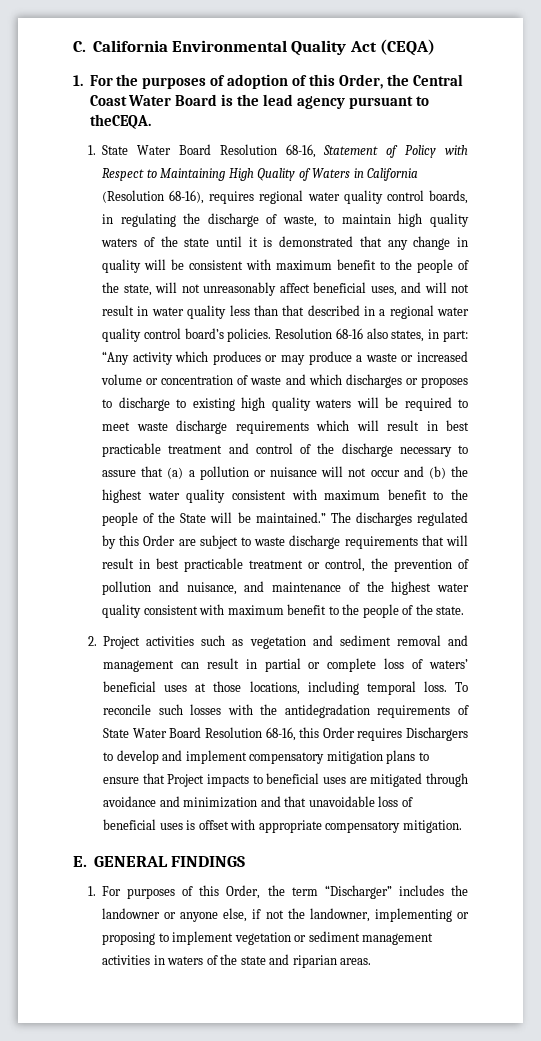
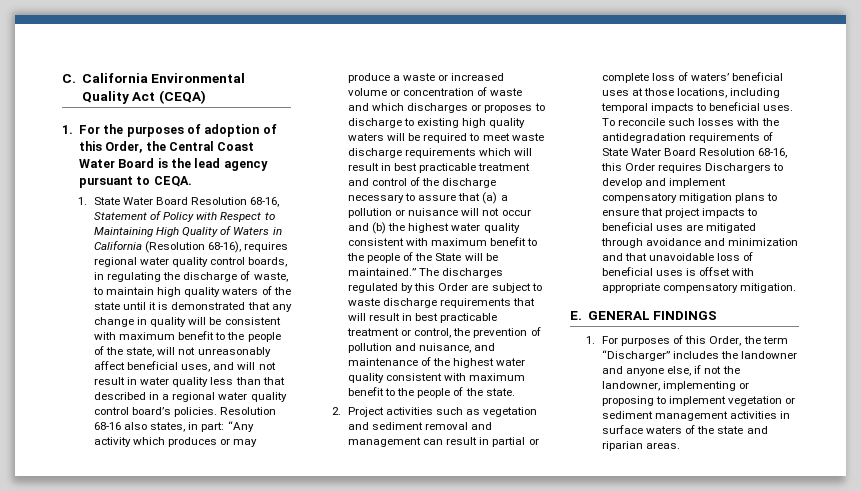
[89,114,151,129] theCEQA. -> [153,176,192,187] CEQA.
[423,681,447,692] loss. -> [651,102,794,113] impacts to beneficial uses.
[167,774,205,787] Project -> [665,208,701,218] project
[164,912,177,919] or -> [601,366,623,374] and
(165, 960) none -> [601,425,643,434] surface

